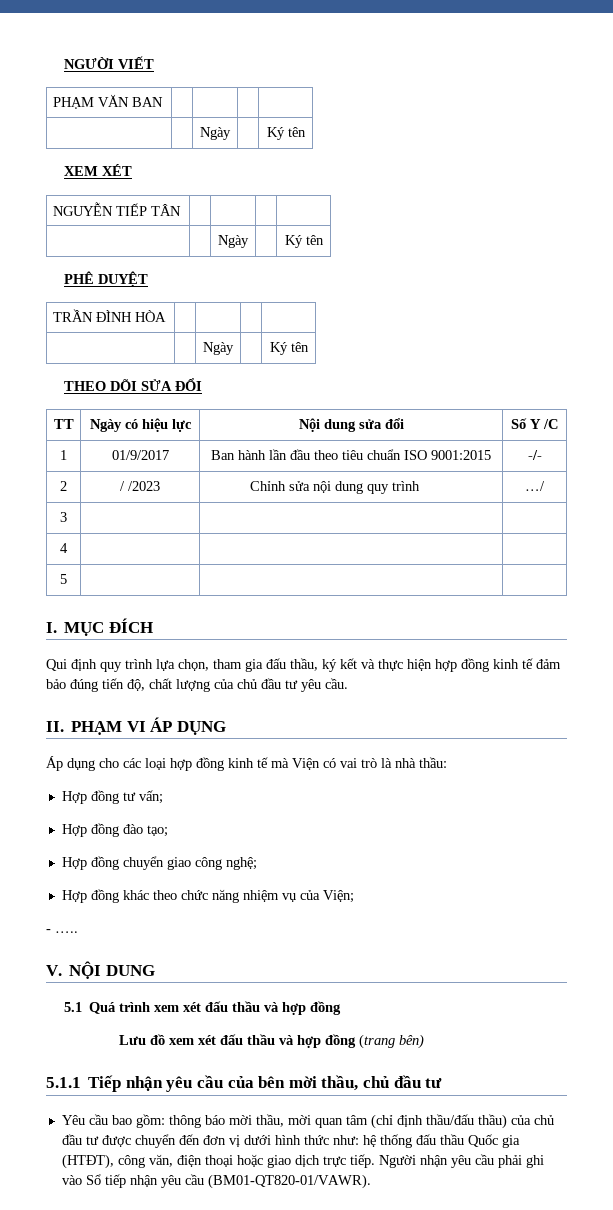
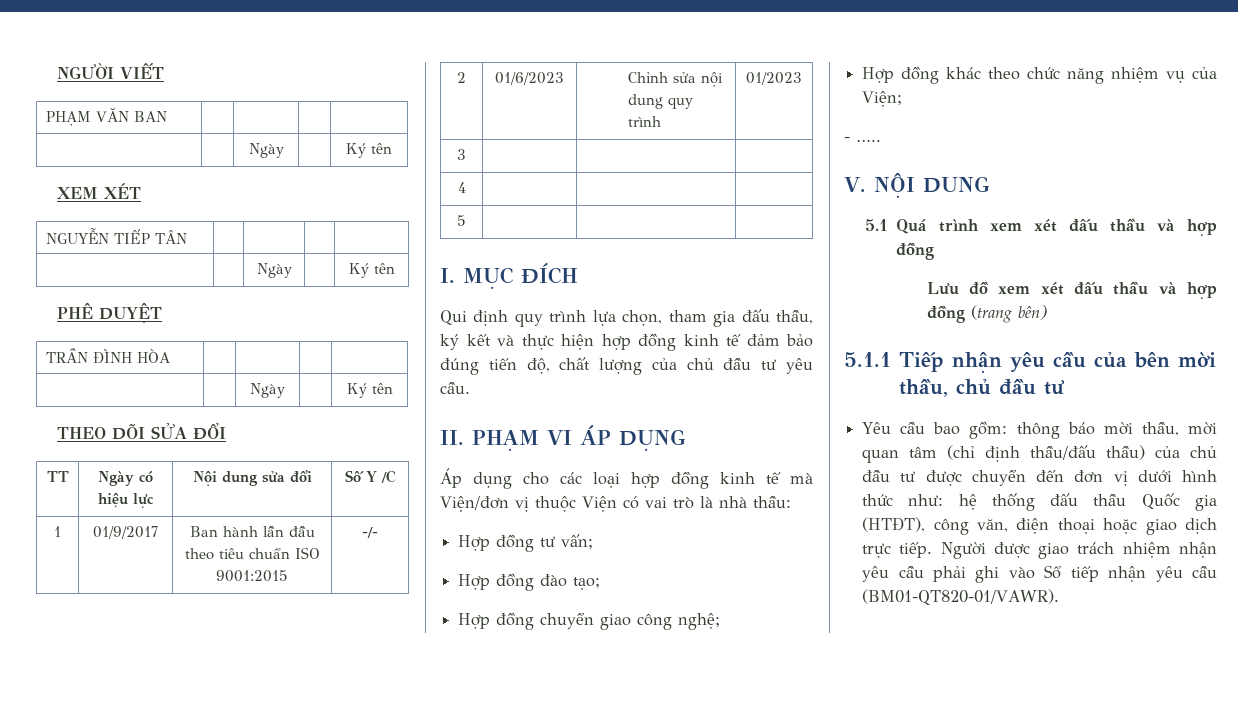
[120,481,160,491] / /2023 -> [495,72,564,85] 01/6/2023
[525,481,545,491] …/ -> [746,72,802,85] 01/2023
(289, 763) none -> [440,496,576,512] Viện/đơn vị thuộc
(416, 1161) none -> [993,542,1171,559] được giao trách nhiệm

